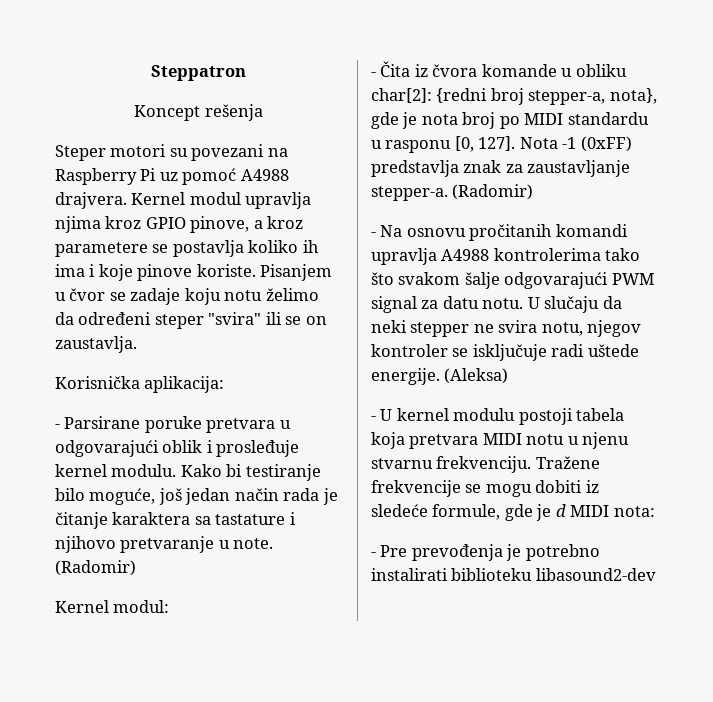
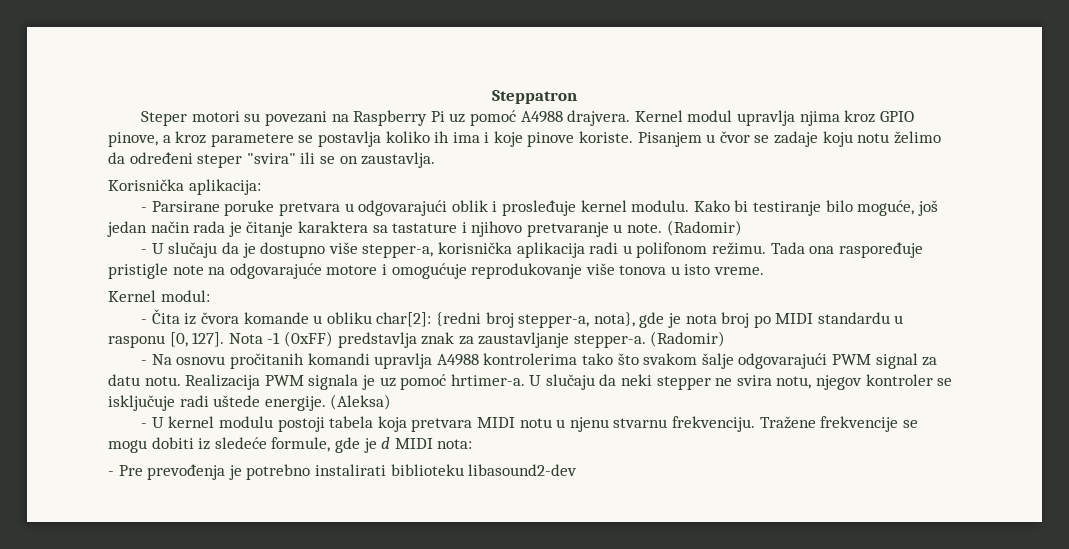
[134,104,263,121] // Koncept rešenja -> (577, 97) none
(136, 568) none -> [141,242,923,258] [108,263,765,279] // - U slučaju da je dostupno više stepper-a, korisnička aplikacija radi u polifonom režimu. Tada ona raspoređuje pristigle note na odgovarajuće motore i omogućuje reprodukovanje više tonova u isto vreme.
(524, 303) none -> [185,374,525,390] Realizacija PWM signala je uz pomoć hrtimer-a.

